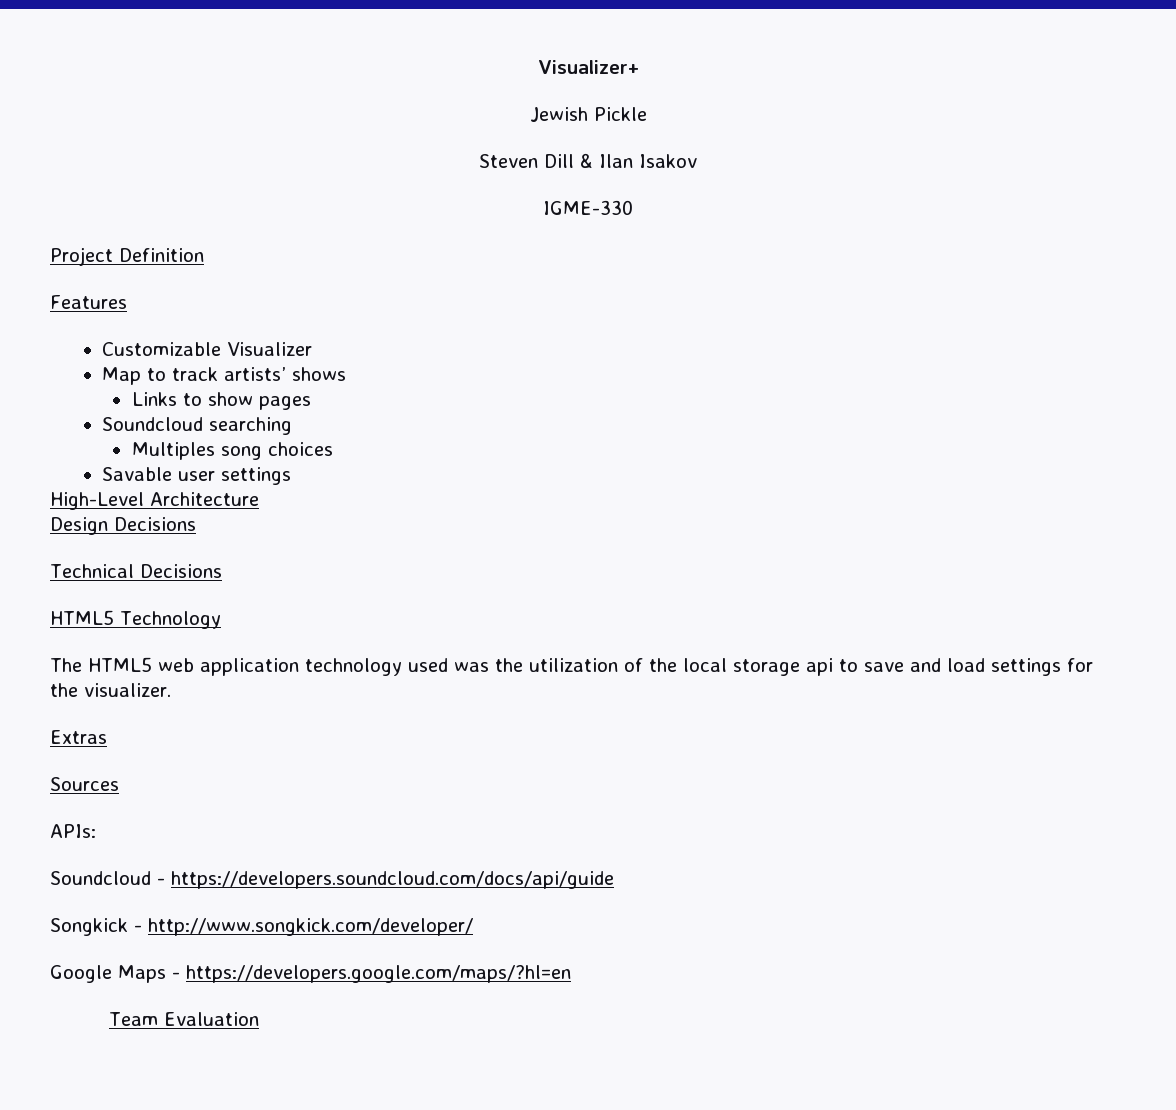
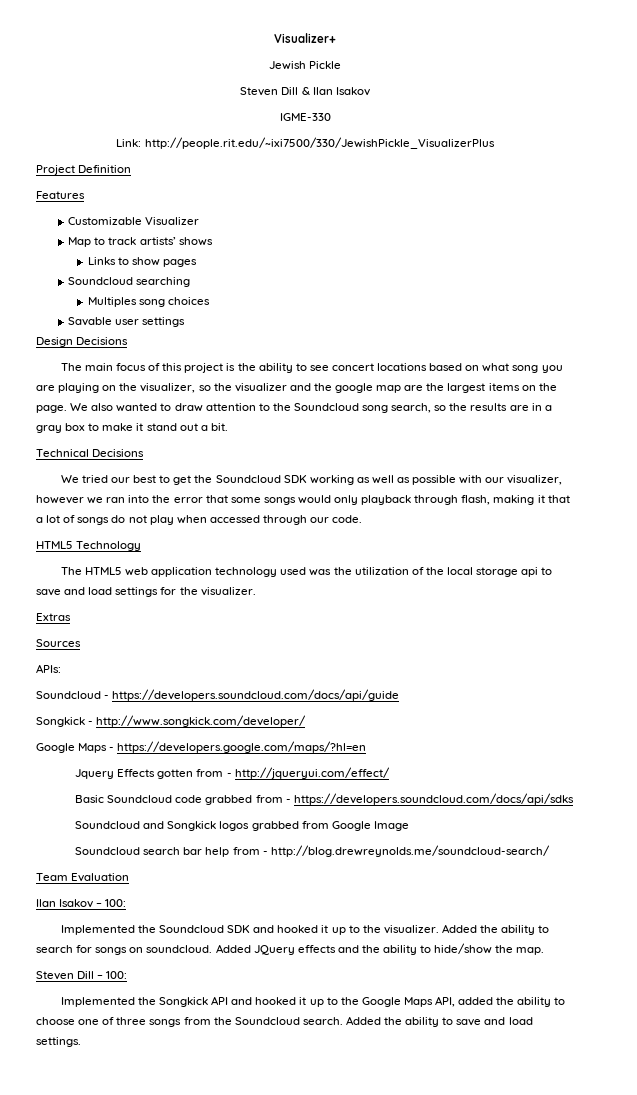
(633, 207) none -> [116,137,495,149] // Link: http://people.rit.edu/~ixi7500/330/JewishPickle_VisualizerPlus
[50,492,259,510] // High-Level Architecture -> (186, 322) none
[50,564,222,578] Technical Decisions -> [60,363,563,373] [36,383,557,393] [36,403,552,413] [36,423,228,433] [36,449,145,457] [60,475,563,485] [36,495,570,505] [36,515,363,525] The main focus of this project is the ability to see concert locations based on what song you are playing on the visualizer, so the visualizer and the google map are the largest items on the page. We also wanted to draw attention to the Soundcloud song search, so the results are in a gray box to make it stand out a bit. // Technical Decisions // We tried our best to get the Soundcloud SDK working as well as possible with our visualizer, however we ran into the error that some songs would only playback through flash, making it that a lot of songs do not play when accessed through our code.
[109,1012,260,1026] Team Evaluation -> [75,767,390,779] [75,793,574,805] [75,821,409,831] [75,845,550,857] [36,873,130,882] [36,899,127,908] [60,924,550,935] [36,943,545,955] [36,971,128,980] [60,996,566,1007] [36,1016,533,1027] [36,1037,81,1047] Jquery Effects gotten from - http://jqueryui.com/effect/ // Basic Soundcloud code grabbed from - https://developers.soundcloud.com/docs/api/sdks // Soundcloud and Songkick logos grabbed from Google Image // Soundcloud search bar help from - http://blog.drewreynolds.me/soundcloud-search/ // Team Evaluation // Ilan Isakov – 100: // Implemented the Soundcloud SDK and hooked it up to the visualizer. Added the ability to search for songs on soundcloud. Added JQuery effects and the ability to hide/show the map. // Steven Dill – 100: // Implemented the Songkick API and hooked it up to the Google Maps API, added the ability to choose one of three songs from the Soundcloud search. Added the ability to save and load settings.

